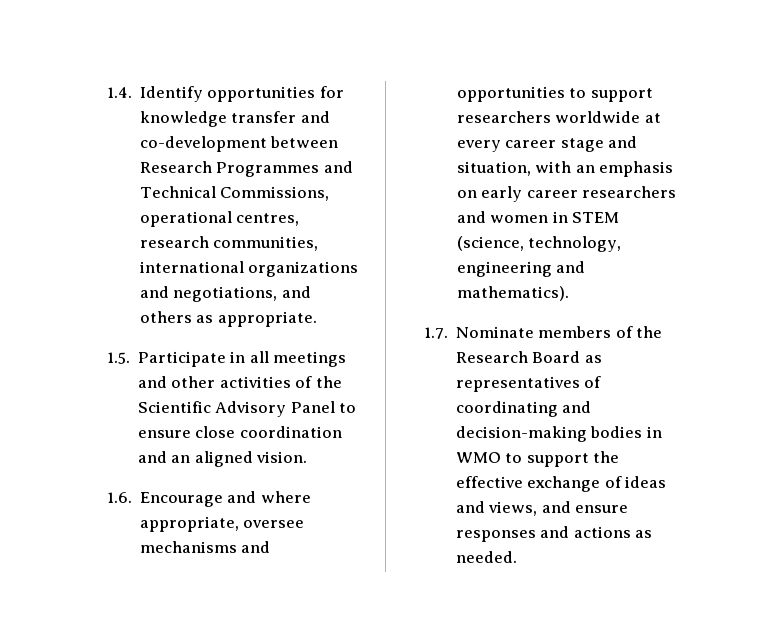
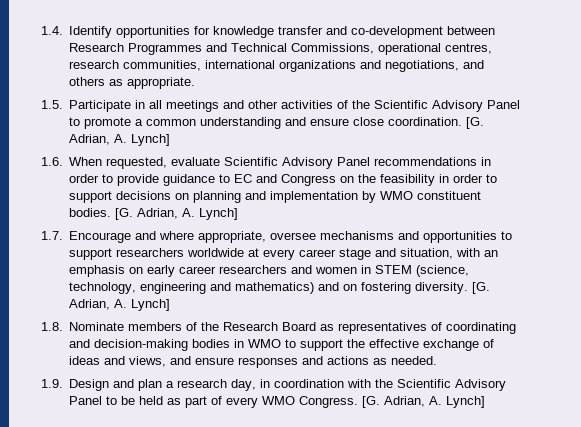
[137,426,342,438] [137,451,308,467] [106,492,132,503] ensure close coordination and an aligned vision. // 1.6. -> [84,117,485,129] [69,134,171,146] [40,157,492,169] [69,174,498,186] [69,191,482,203] [69,208,239,220] [40,231,63,240] promote a common understanding and ensure close coordination. [G. Adrian, A. Lynch] // 1.6. When requested, evaluate Scientific Advisory Panel recommendations in order to provide guidance to EC and Congress on the feasibility in order to support decisions on planning and implementation by WMO constituent bodies. [G. Adrian, A. Lynch] // 1.7.
[456,286,569,301] [423,327,448,339] mathematics). // 1.7. -> [235,282,491,294] [69,299,171,311] [40,322,63,331] mathematics) and on fostering diversity. [G. Adrian, A. Lynch] // 1.8.
(517, 557) none -> [40,379,507,391] [69,396,486,408] // 1.9. Design and plan a research day, in coordination with the Scientific Advisory Panel to be held as part of every WMO Congress. [G. Adrian, A. Lynch]

